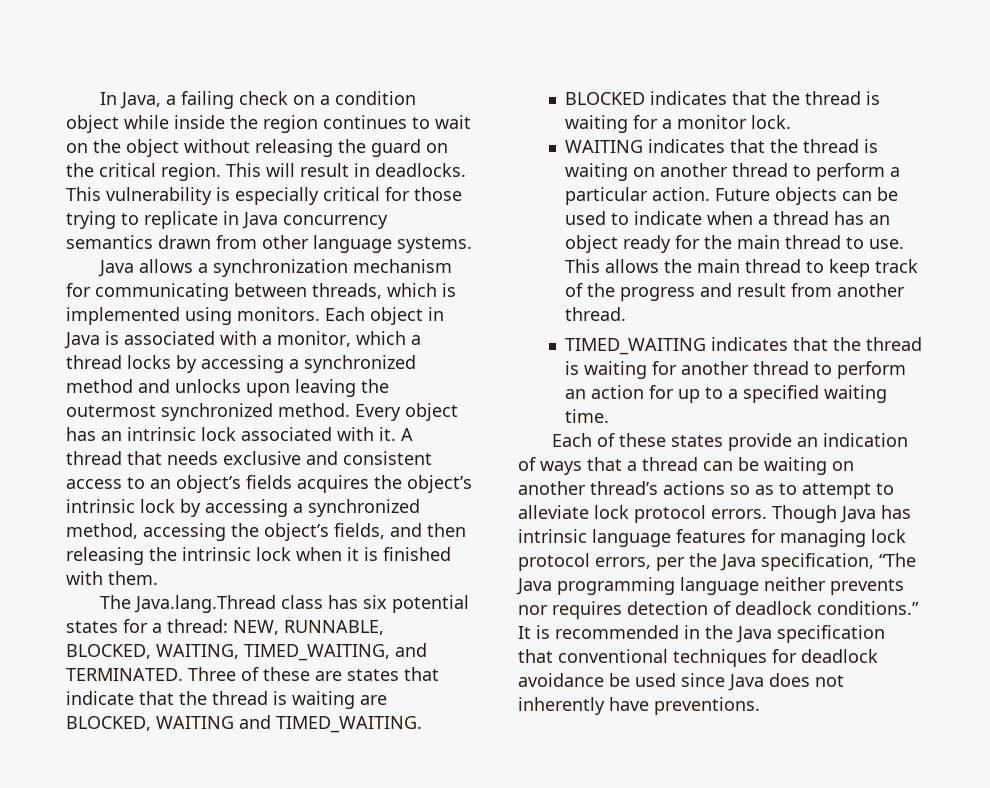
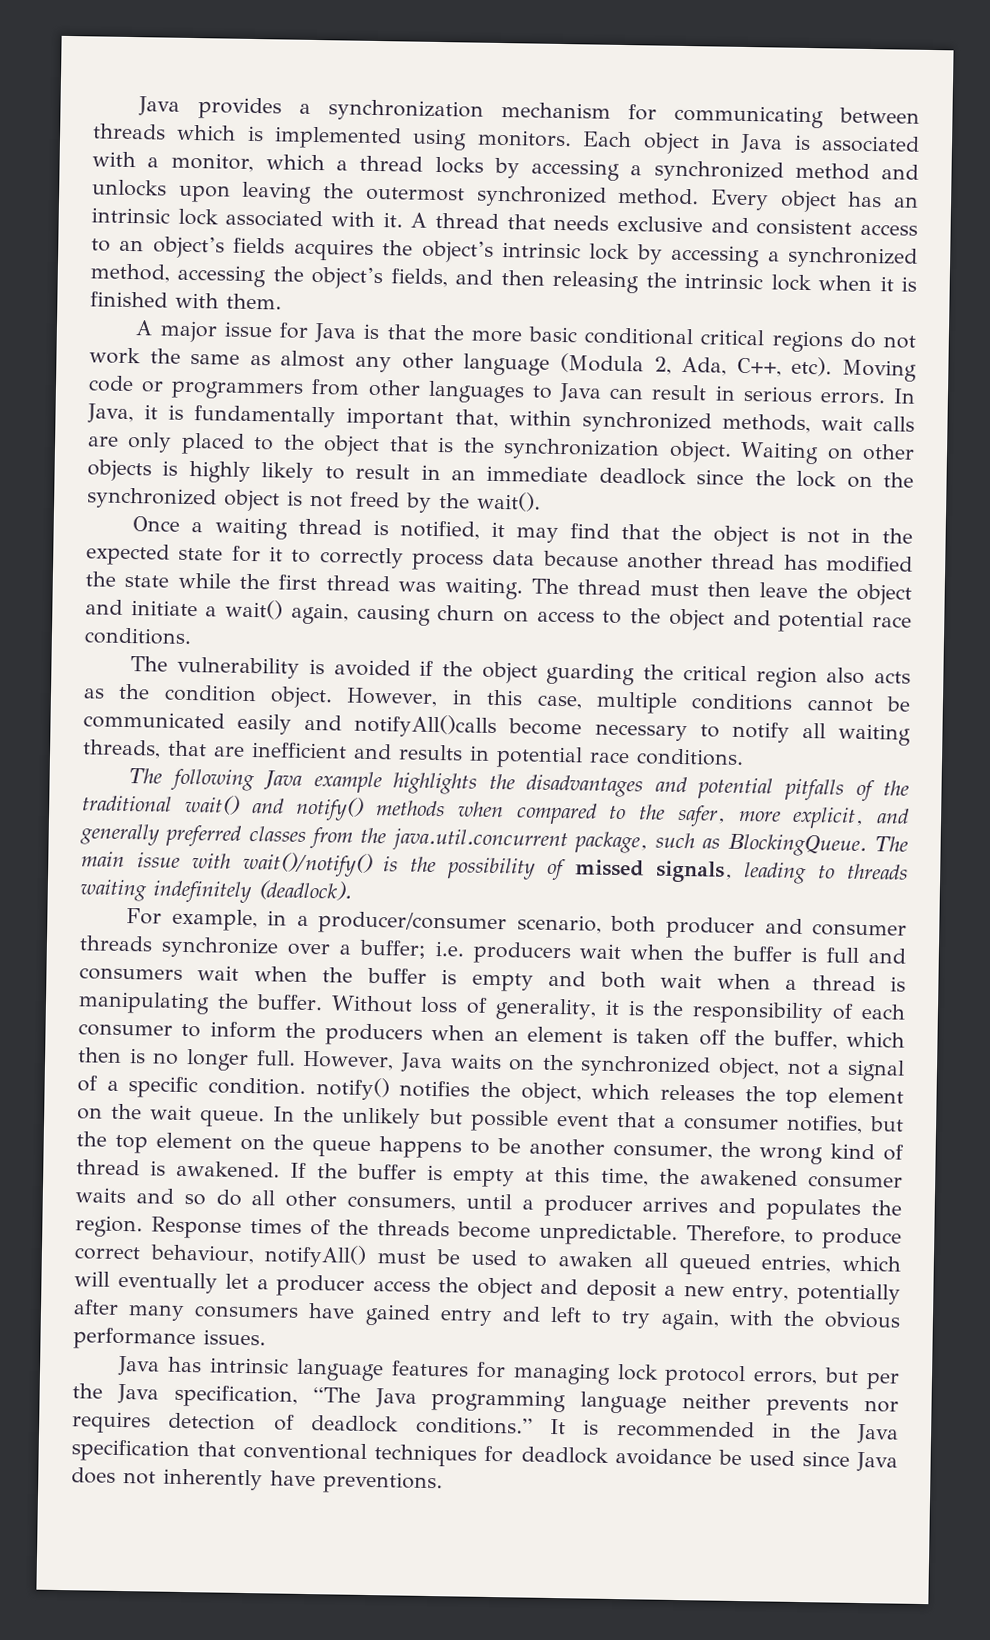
[99,91,416,109] [66,115,471,133] [66,139,448,157] [66,163,466,181] [66,187,462,205] [66,211,388,229] [66,235,472,253] [97,259,193,277] In Java, a failing check on a condition object while inside the region continues to wait on the object without releasing the guard on the critical region. This will result in deadlocks. This vulnerability is especially critical for those trying to replicate in Java concurrency semantics drawn from other language systems. // Java allows -> [138,96,282,120] Java provides
[312,283,382,299] threads, -> [93,123,166,140] threads
[99,595,469,613] [66,619,384,635] [66,643,427,661] [66,667,439,681] [66,691,387,709] [66,715,422,733] [565,91,881,105] [565,115,792,133] [565,139,879,153] [565,163,901,181] [565,187,899,205] [565,211,891,225] [565,235,905,253] [565,259,919,277] [565,283,906,301] [565,307,627,321] [565,337,923,355] [565,361,907,379] [565,385,888,403] [565,409,610,423] [551,433,908,451] [518,457,854,475] [518,481,894,499] [518,505,837,523] The Java.lang.Thread class has six potential states for a thread: NEW, RUNNABLE, BLOCKED, WAITING, TIMED_WAITING, and TERMINATED. Three of these are states that indicate that the thread is waiting are BLOCKED, WAITING and TIMED_WAITING. // BLOCKED indicates that the thread is waiting for a monitor lock. // WAITING indicates that the thread is waiting on another thread to perform a particular action. Future objects can be used to indicate when a thread has an object ready for the main thread to use. This allows the main thread to keep track of the progress and result from another thread. // TIMED_WAITING indicates that the thread is waiting for another thread to perform an action for up to a specified waiting time. // Each of these states provide an indication of ways that a thread can be waiting on another thread’s actions so as to attempt to alleviate lock protocol errors. Though -> [135,320,917,353] [89,347,918,382] [88,375,917,405] [87,403,916,434] [88,431,915,465] [87,459,915,489] [87,487,541,513] [132,516,914,548] [86,543,914,573] [85,571,913,606] [85,599,912,633] [84,627,192,646] [130,656,911,689] [83,683,912,714] [83,711,911,746] [82,739,744,769] [128,768,910,802] [82,794,911,829] [80,823,908,858] [81,851,908,885] [80,879,352,904] [126,908,908,940] [79,935,906,965] [79,965,906,992] [78,991,907,1025] [78,1021,905,1050] [78,1047,905,1082] [77,1075,904,1109] [77,1103,904,1134] [76,1131,905,1165] [76,1159,903,1189] [75,1187,902,1222] [75,1215,902,1250] [74,1244,901,1276] [74,1271,901,1306] [73,1299,902,1331] [73,1327,266,1351] A major issue for Java is that the more basic conditional critical regions do not work the same as almost any other language (Modula 2, Ada, C++, etc). Moving code or programmers from other languages to Java can result in serious errors. In Java, it is fundamentally important that, within synchronized methods, wait calls are only placed to the object that is the synchronization object. Waiting on other objects is highly likely to result in an immediate deadlock since the lock on the synchronized object is not freed by the wait(). // Once a waiting thread is notified, it may find that the object is not in the expected state for it to correctly process data because another thread has modified the state while the first thread was waiting. The thread must then leave the object and initiate a wait() again, causing churn on access to the object and potential race conditions. // The vulnerability is avoided if the object guarding the critical region also acts as the condition object. However, in this case, multiple conditions cannot be communicated easily and notifyAll()calls become necessary to notify all waiting threads, that are inefficient and results in potential race conditions. // The following Java example highlights the disadvantages and potential pitfalls of the traditional wait() and notify() methods when compared to the safer, more explicit, and generally preferred classes from the java.util.concurrent package, such as BlockingQueue. The main issue with wait()/notify() is the possibility of missed signals, leading to threads waiting indefinitely (deadlock). // For example, in a producer/consumer scenario, both producer and consumer threads synchronize over a buffer; i.e. producers wait when the buffer is full and consumers wait when the buffer is empty and both wait when a thread is manipulating the buffer. Without loss of generality, it is the responsibility of each consumer to inform the producers when an element is taken off the buffer, which then is no longer full. However, Java waits on the synchronized object, not a signal of a specific condition. notify() notifies the object, which releases the top element on the wait queue. In the unlikely but possible event that a consumer notifies, but the top element on the queue happens to be another consumer, the wrong kind of thread is awakened. If the buffer is empty at this time, the awakened consumer waits and so do all other consumers, until a producer arrives and populates the region. Response times of the threads become unpredictable. Therefore, to produce correct behaviour, notifyAll() must be used to awaken all queued entries, which will eventually let a producer access the object and deposit a new entry, potentially after many consumers have gained entry and left to try again, with the obvious performance issues. //
(651, 563) none -> [824,1367,860,1383] but

